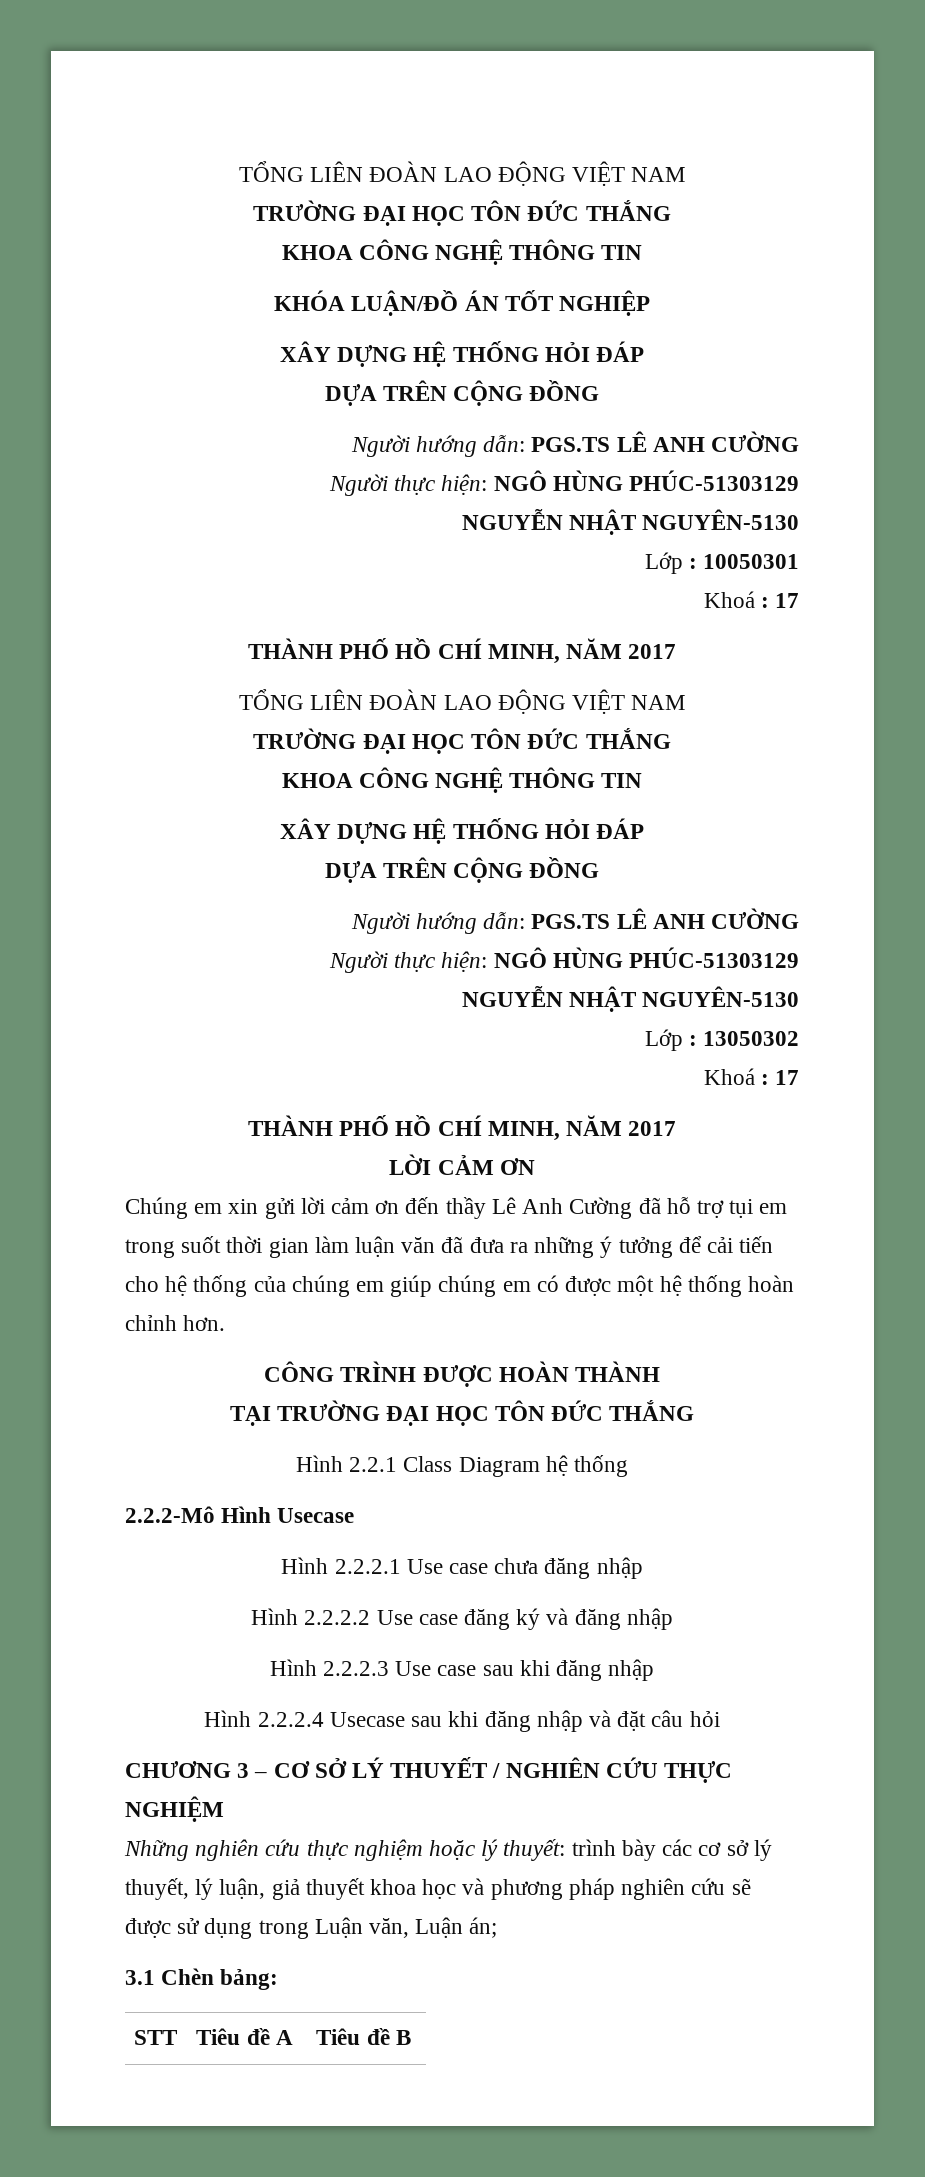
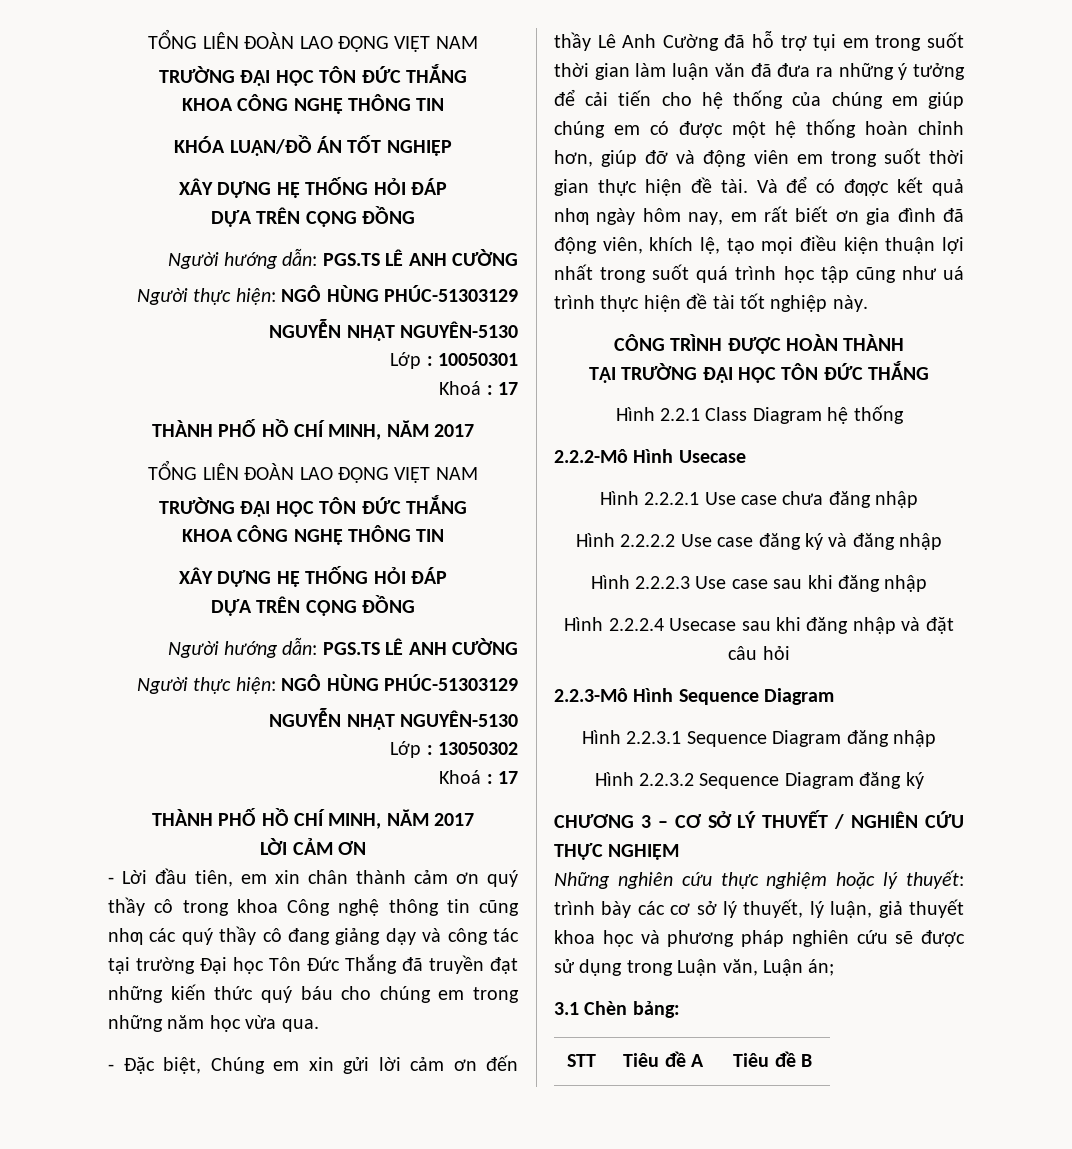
(535, 1166) none -> [108,868,518,887] [108,897,519,916] [108,926,519,945] [108,954,518,974] [108,984,519,1003] [108,1015,319,1032] [108,1057,201,1074] - Lời đầu tiên, em xin chân thành cảm ơn quý thầy cô trong khoa Công nghệ thông tin cũng nhƣ các quý thầy cô đang giảng dạy và công tác tại trường Đại học Tôn Đức Thắng đã truyền đạt những kiến thức quý báu cho chúng em trong những năm học vừa qua. // - Đặc biệt,
[183,1315,226,1331] hơn. -> [554,148,964,167] [554,176,964,196] [554,206,964,225] [554,235,964,254] [554,264,965,283] [554,293,868,312] hơn, giúp đỡ và động viên em trong suốt thời gian thực hiện đề tài. Và để có đƣợc kết quả nhƣ ngày hôm nay, em rất biết ơn gia đình đã động viên, khích lệ, tạo mọi điều kiện thuận lợi nhất trong suốt quá trình học tập cũng như uá trình thực hiện đề tài tốt nghiệp này.
(720, 1719) none -> [554,688,835,705] [582,730,936,747] [594,772,924,789] // 2.2.3-Mô Hình Sequence Diagram // Hình 2.2.3.1 Sequence Diagram đăng nhập // Hình 2.2.3.2 Sequence Diagram đăng ký

